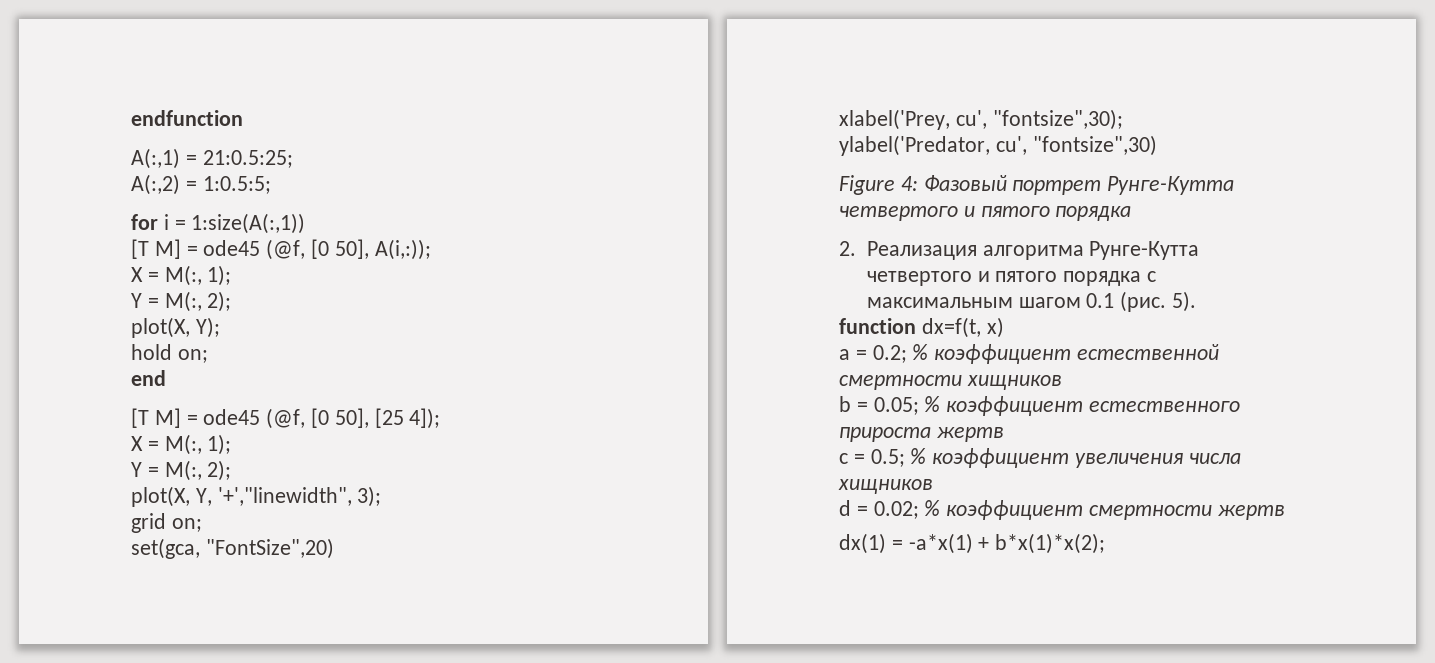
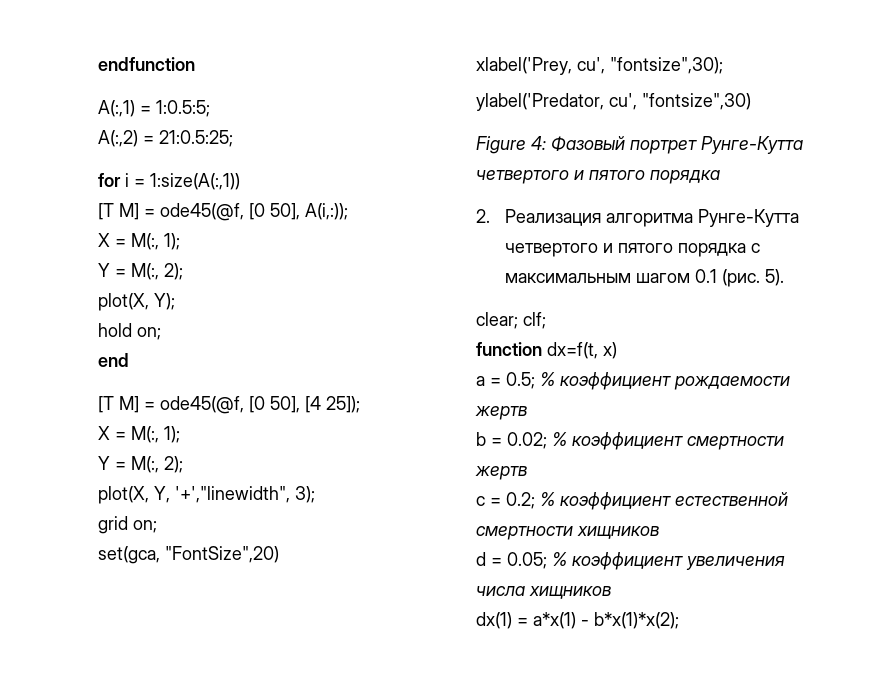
[202,150,293,168] 21:0.5:25; -> [156,100,210,117] 1:0.5:5;
[202,176,271,194] 1:0.5:5; -> [159,130,233,147] 21:0.5:25;
[203,239,306,260] ode45 (@f, -> [160,203,244,221] ode45(@f,
[203,408,441,429] ode45 (@f, [0 50], [25 4]); -> [160,396,360,414] ode45(@f, [0 50], [4 25]);
(1196, 301) none -> [476,312,546,329] // clear; clf;
(867, 355) none -> [506,372,790,390] [475,406,528,420] [476,432,784,450] [475,466,528,480] [476,496,501,506] 0.5; % коэффициент рождаемости жертв // b = 0.02; % коэффициент смертности жертв // c =
[839,396,851,412] b -> [476,552,486,566] d
[1089,401,1241,412] [839,427,1004,442] [839,448,1241,468] [838,479,933,494] [839,500,1285,520] естественного прироста жертв // c = 0.5; % коэффициент увеличения числа хищников // d = 0.02; % коэффициент смертности жертв -> [686,556,785,570] [476,586,612,599] увеличения числа хищников
[908,533,990,554] -a*x(1) + -> [533,612,589,629] a*x(1) -

